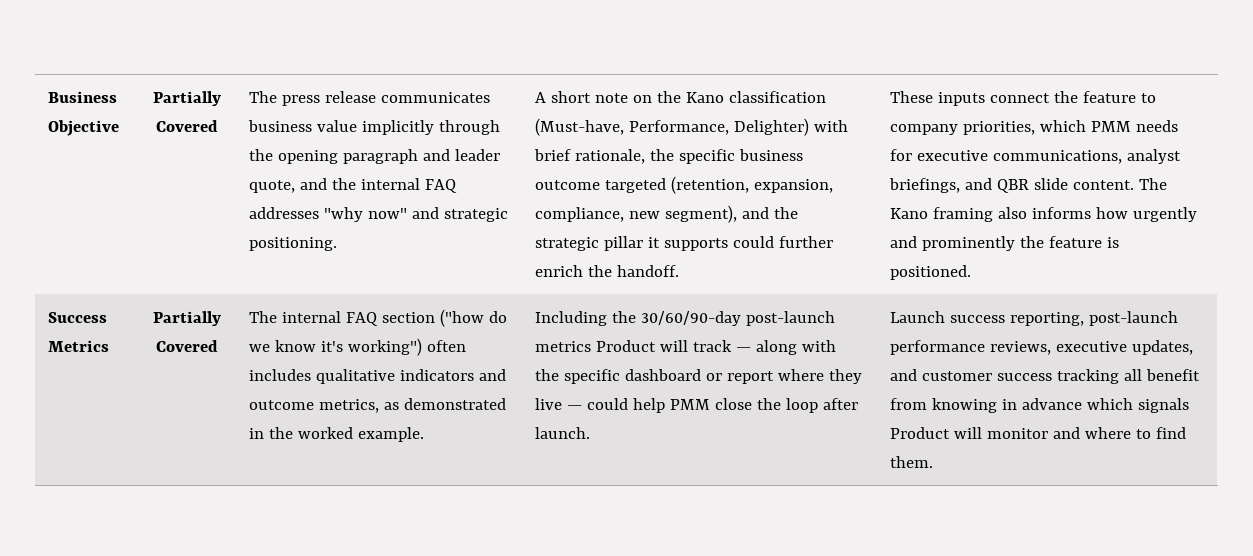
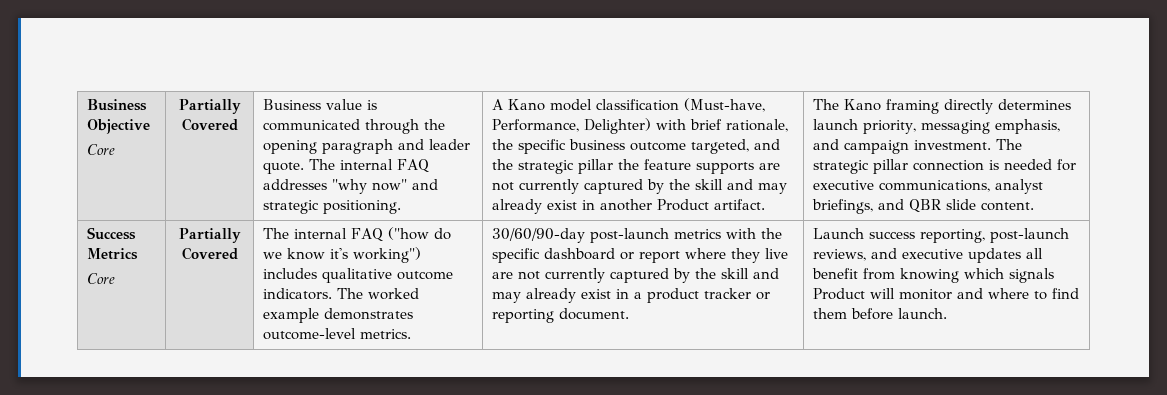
[153,91,221,106] [156,120,218,132] [249,91,491,106] [248,120,435,135] | Partially Covered | The press release communicates business value implicitly -> [87,144,116,155] [178,99,241,114] [181,118,238,131] [263,99,378,110] [263,119,361,131] // Core | Partially Covered | Business value is communicated
[249,178,357,193] quote, and the -> [263,159,336,174] quote. The
[551,91,725,103] short note on the Kano -> [508,99,593,111] Kano model
[605,176,834,194] [535,205,799,223] [535,236,834,251] [535,265,680,277] [890,91,1157,106] [890,120,1179,135] targeted (retention, expansion, compliance, new segment), and the strategic pillar it supports could further enrich the handoff. | These inputs connect the feature to company priorities, which PMM needs -> [691,139,781,154] [492,159,781,174] [492,179,788,194] [492,199,766,214] [813,99,1072,114] [813,119,1061,134] [813,139,1023,154] [813,159,1053,174] targeted, and the strategic pillar the feature supports are not currently captured by the skill and may already exist in another Product artifact. | The Kano framing directly determines launch priority, messaging emphasis, and campaign investment. The strategic pillar connection is needed
[1139,178,1168,190] [890,207,1198,222] [890,236,1120,251] [890,265,972,280] The Kano framing also informs how urgently and prominently the feature is positioned. -> (1035, 206) none
(110, 346) none -> [87,273,116,284] // Core
[382,312,436,323] section -> (384, 235) none
[427,340,467,352] often -> (422, 255) none
[400,369,507,381] [249,398,507,413] [249,427,425,442] [535,311,836,326] [535,340,798,355] indicators and outcome metrics, as demonstrated in the worked example. | Including the 30/60/90-day post-launch metrics Product will track — along -> [397,271,454,280] [263,288,420,300] [263,308,414,323] [263,328,412,340] [492,228,722,243] outcome indicators. The worked example demonstrates outcome-level metrics. | 30/60/90-day post-launch metrics
[567,398,859,413] [535,427,591,439] [890,311,1179,326] [890,340,1194,355] [890,369,1120,384] — could help PMM close the loop after launch. | Launch success reporting, post-launch performance reviews, executive updates, and customer success tracking -> [492,268,780,283] [492,288,771,303] [492,308,630,323] [813,228,1070,243] [813,248,1022,263] are not currently captured by the skill and may already exist in a product tracker or reporting document. | Launch success reporting, post-launch reviews, and executive updates
[1002,398,1083,410] in advance -> (960, 275) none
[890,456,934,468] them. -> [813,308,948,320] them before launch.

